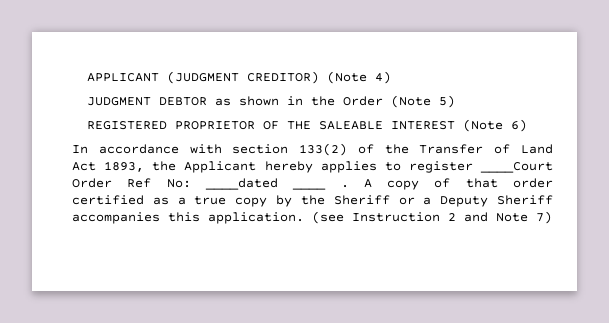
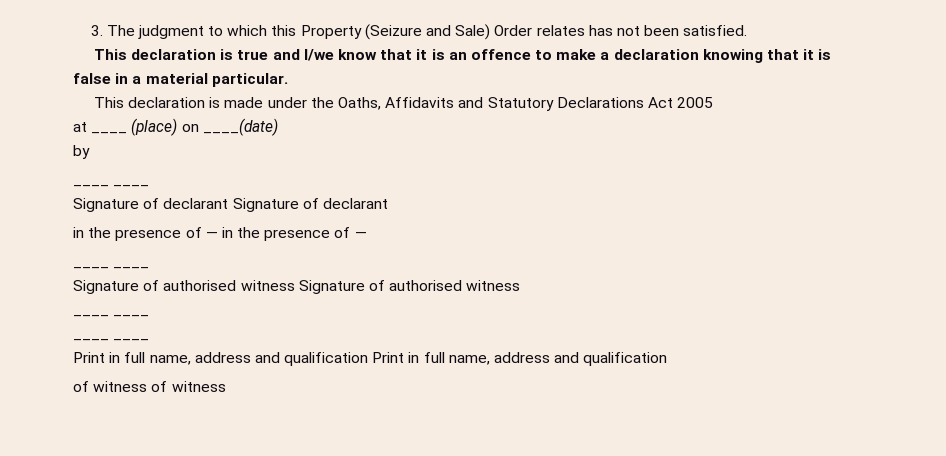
[86,71,391,84] [86,95,455,108] [86,119,527,132] [72,143,553,156] [72,161,553,173] [72,178,553,190] [72,195,553,207] [72,211,552,224] APPLICANT (JUDGMENT CREDITOR) (Note 4) // JUDGMENT DEBTOR as shown in the Order (Note 5) // REGISTERED PROPRIETOR OF THE SALEABLE INTEREST (Note 6) // In accordance with section 133(2) of the Transfer of Land Act 1893, the Applicant hereby applies to register ____Court Order Ref No: ____dated ____ . A copy of that order certified as a true copy by the Sheriff or a Deputy Sheriff accompanies this application. (see Instruction 2 and Note 7) -> [90,24,748,40] [93,49,832,63] [73,73,288,87] [93,97,714,111] [73,122,87,132] [91,118,278,136] [73,145,90,159] [73,185,150,187] [73,198,388,212] [73,227,367,241] [73,267,150,269] [73,280,521,294] [73,315,150,317] [73,339,150,341] [73,352,668,366] [73,381,226,392] 3. The judgment to which this Property (Seizure and Sale) Order relates has not been satisfied. // This declaration is true and I/we know that it is an offence to make a declaration knowing that it is false in a material particular. // This declaration is made under the Oaths, Affidavits and Statutory Declarations Act 2005 // at ____ (place) on ____(date) // by // ____ ____ // Signature of declarant Signature of declarant // in the presence of — in the presence of — // ____ ____ // Signature of authorised witness Signature of authorised witness // ____ ____ // ____ ____ // Print in full name, address and qualification Print in full name, address and qualification // of witness of witness

